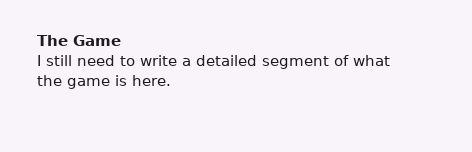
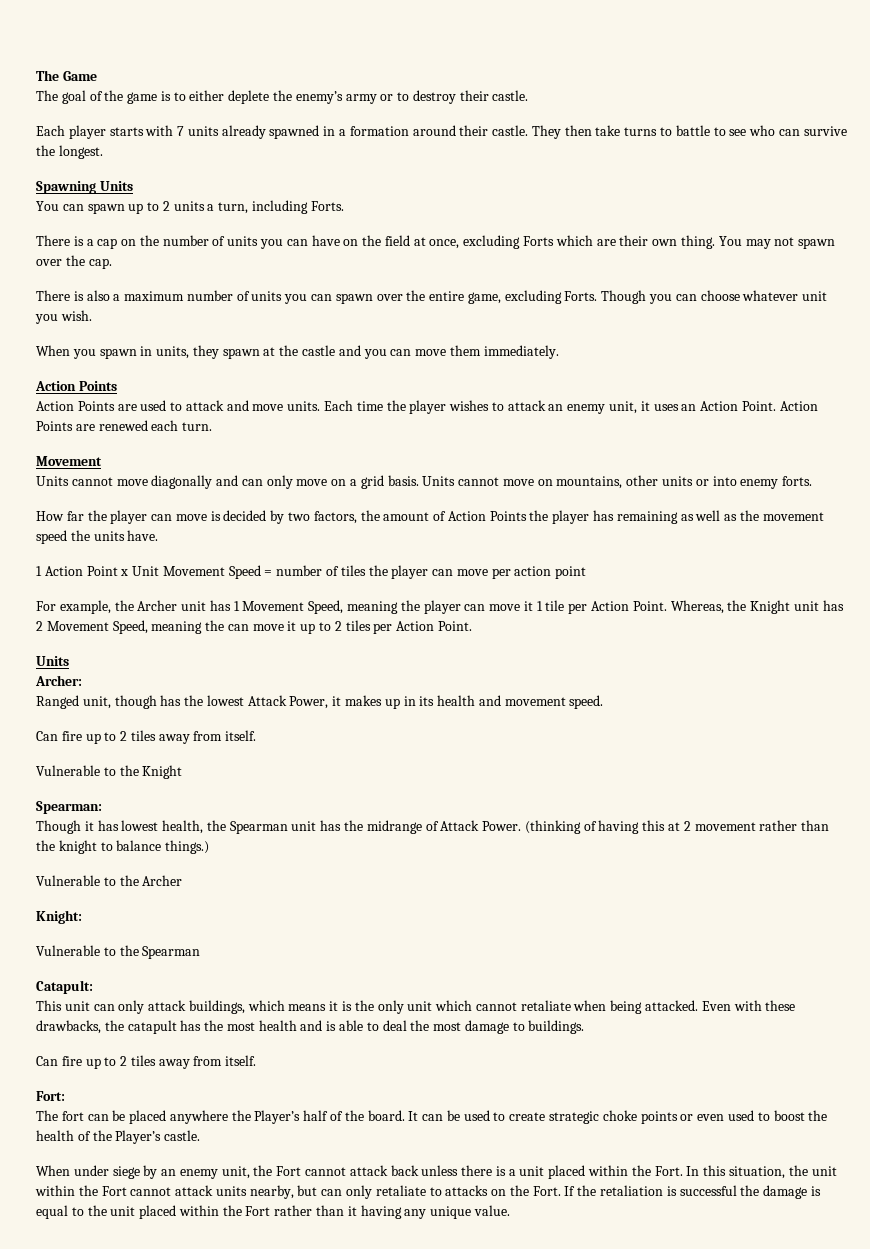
[37,55,390,69] [37,75,171,89] I still need to write a detailed segment of what the game is here. -> [36,90,529,104] [36,125,847,139] [36,145,103,159] [36,181,133,194] [36,200,344,214] [36,235,836,249] [36,255,112,269] [36,290,828,304] [35,310,92,324] [36,345,559,359] [35,381,117,391] [36,400,818,414] [36,420,213,431] [36,456,102,466] [36,475,813,489] [36,510,824,524] [36,530,159,544] [36,565,587,579] [36,600,844,614] [36,620,472,634] [36,656,69,666] [35,675,82,686] [36,695,604,709] [36,730,257,744] [36,765,183,779] [36,801,102,814] [36,820,830,834] [36,840,210,854] [36,875,183,886] [36,910,82,924] [36,945,201,959] [36,980,93,994] [36,1000,796,1014] [36,1020,585,1034] [36,1055,257,1069] [36,1091,65,1101] [36,1110,828,1124] [36,1130,201,1144] [36,1165,837,1179] [35,1185,821,1199] [36,1205,510,1219] The goal of the game is to either deplete the enemy’s army or to destroy their castle. // Each player starts with 7 units already spawned in a formation around their castle. They then take turns to battle to see who can survive the longest. // Spawning Units // You can spawn up to 2 units a turn, including Forts. // There is a cap on the number of units you can have on the field at once, excluding Forts which are their own thing. You may not spawn over the cap. // There is also a maximum number of units you can spawn over the entire game, excluding Forts. Though you can choose whatever unit you wish. // When you spawn in units, they spawn at the castle and you can move them immediately. // Action Points // Action Points are used to attack and move units. Each time the player wishes to attack an enemy unit, it uses an Action Point. Action Points are renewed each turn. // Movement // Units cannot move diagonally and can only move on a grid basis. Units cannot move on mountains, other units or into enemy forts. // How far the player can move is decided by two factors, the amount of Action Points the player has remaining as well as the movement speed the units have. // 1 Action Point x Unit Movement Speed = number of tiles the player can move per action point // For example, the Archer unit has 1 Movement Speed, meaning the player can move it 1 tile per Action Point. Whereas, the Knight unit has 2 Movement Speed, meaning the can move it up to 2 tiles per Action Point. // Units // Archer: // Ranged unit, though has the lowest Attack Power, it makes up in its health and movement speed. // Can fire up to 2 tiles away from itself. // Vulnerable to the Knight // Spearman: // Though it has lowest health, the Spearman unit has the midrange of Attack Power. (thinking of having this at 2 movement rather than the knight to balance things.) // Vulnerable to the Archer // Knight: // Vulnerable to the Spearman // Catapult: // This unit can only attack buildings, which means it is the only unit which cannot retaliate when being attacked. Even with these drawbacks, the catapult has the most health and is able to deal the most damage to buildings. // Can fire up to 2 tiles away from itself. // Fort: // The fort can be placed anywhere the Player’s half of the board. It can be used to create strategic choke points or even used to boost the health of the Player’s castle. // When under siege by an enemy unit, the Fort cannot attack back unless there is a unit placed within the Fort. In this situation, the unit within the Fort cannot attack units nearby, but can only retaliate to attacks on the Fort. If the retaliation is successful the damage is equal to the unit placed within the Fort rather than it having any unique value.

